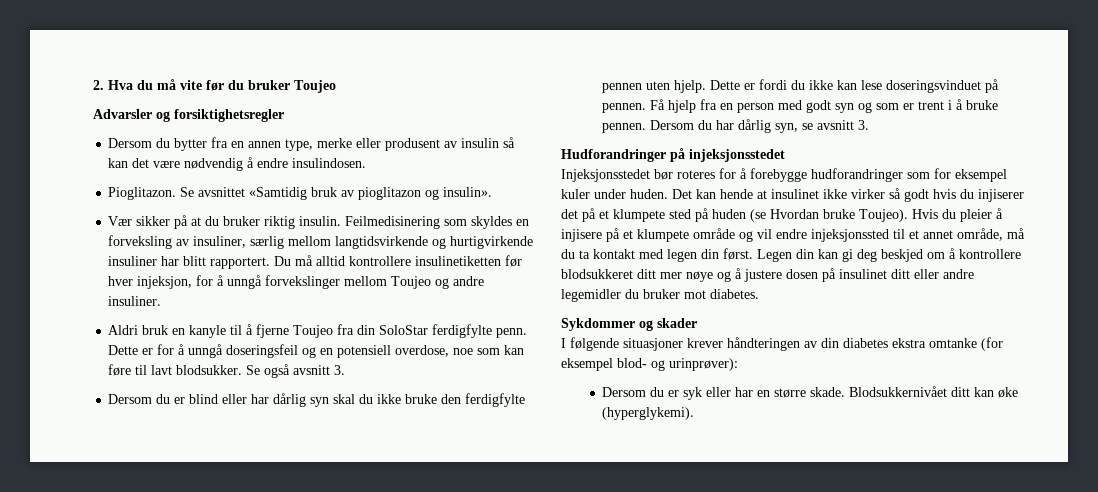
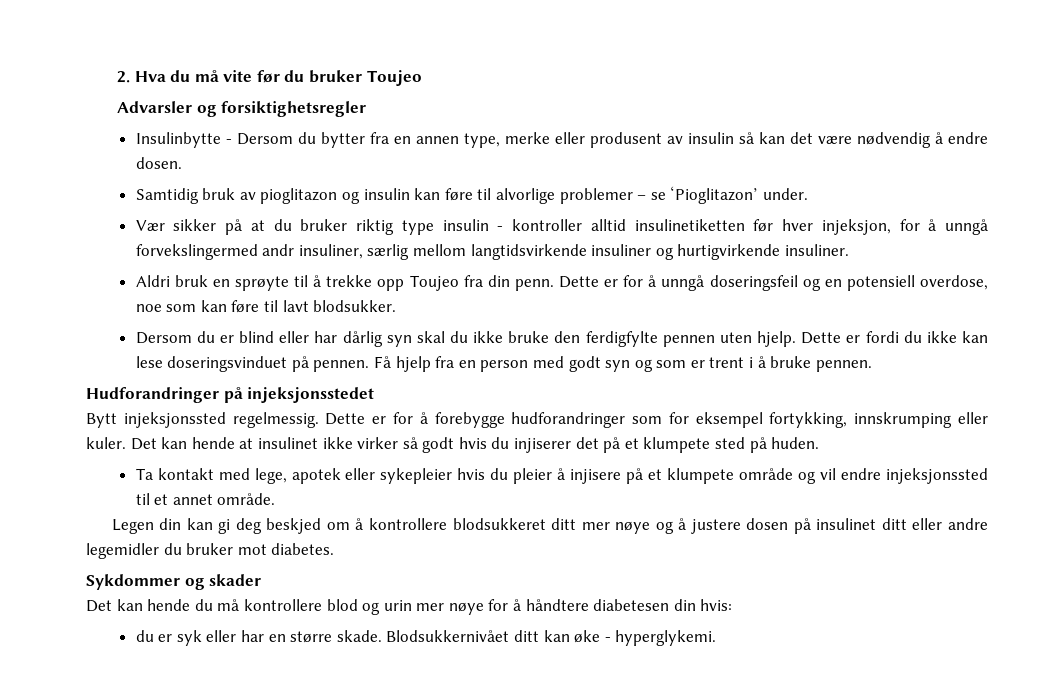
(285, 115) none -> [135,132,232,148] Insulinbytte -
[292,158,367,168] [108,187,493,200] insulindosen. // Pioglitazon. Se avsnittet «Samtidig bruk av pioglitazon og insulin». -> [135,157,182,169] [135,186,808,204] dosen. // Samtidig bruk av pioglitazon og insulin kan føre til alvorlige problemer – se ‘Pioglitazon’ under.
[299,216,530,229] [108,235,534,249] [108,255,412,269] insulin. Feilmedisinering som skyldes en forveksling av insuliner, særlig mellom langtidsvirkende og hurtigvirkende insuliner har blitt rapportert. Du må alltid kontrollere -> [401,219,626,235] type insulin - kontroller alltid
[265,275,485,289] forvekslinger mellom Toujeo og andre -> [135,244,781,260] forvekslingermed andr insuliner, særlig mellom langtidsvirkende insuliner og hurtigvirkende
[189,325,227,338] kanyle -> [234,276,289,291] sprøyte
[256,324,290,338] fjerne -> [326,275,405,291] trekke opp
[379,324,493,338] SoloStar ferdigfylte -> (510, 281) none
[246,364,346,378] Se også avsnitt 3. -> (397, 306) none
[650,119,870,133] [561,148,785,162] [561,169,715,182] Dersom du har dårlig syn, se avsnitt 3. // Hudforandringer på injeksjonsstedet // Injeksjonsstedet bør roteres -> [86,387,375,403] [86,412,387,428] // Hudforandringer på injeksjonsstedet // Bytt injeksjonssted regelmessig. Dette er
[561,189,668,199] kuler under huden. -> [769,412,989,428] [86,437,126,449] fortykking, innskrumping eller kuler.
[712,209,938,222] huden (se Hvordan bruke Toujeo). Hvis -> [771,437,820,449] [135,468,486,484] huden. // Ta kontakt med lege, apotek eller sykepleier hvis
[957,228,1025,241] [561,248,753,262] område, må du ta kontakt med legen din først. -> [217,493,276,505] område. //
[561,337,1003,351] [561,358,738,371] [602,387,647,397] I følgende situasjoner krever håndteringen av din diabetes ekstra omtanke (for eksempel blod- og urinprøver): // Dersom -> [86,599,733,615] Det kan hende du må kontrollere blod og urin mer nøye for å håndtere diabetesen din hvis: //
[602,407,695,420] (hyperglykemi). -> [604,630,717,646] - hyperglykemi.

